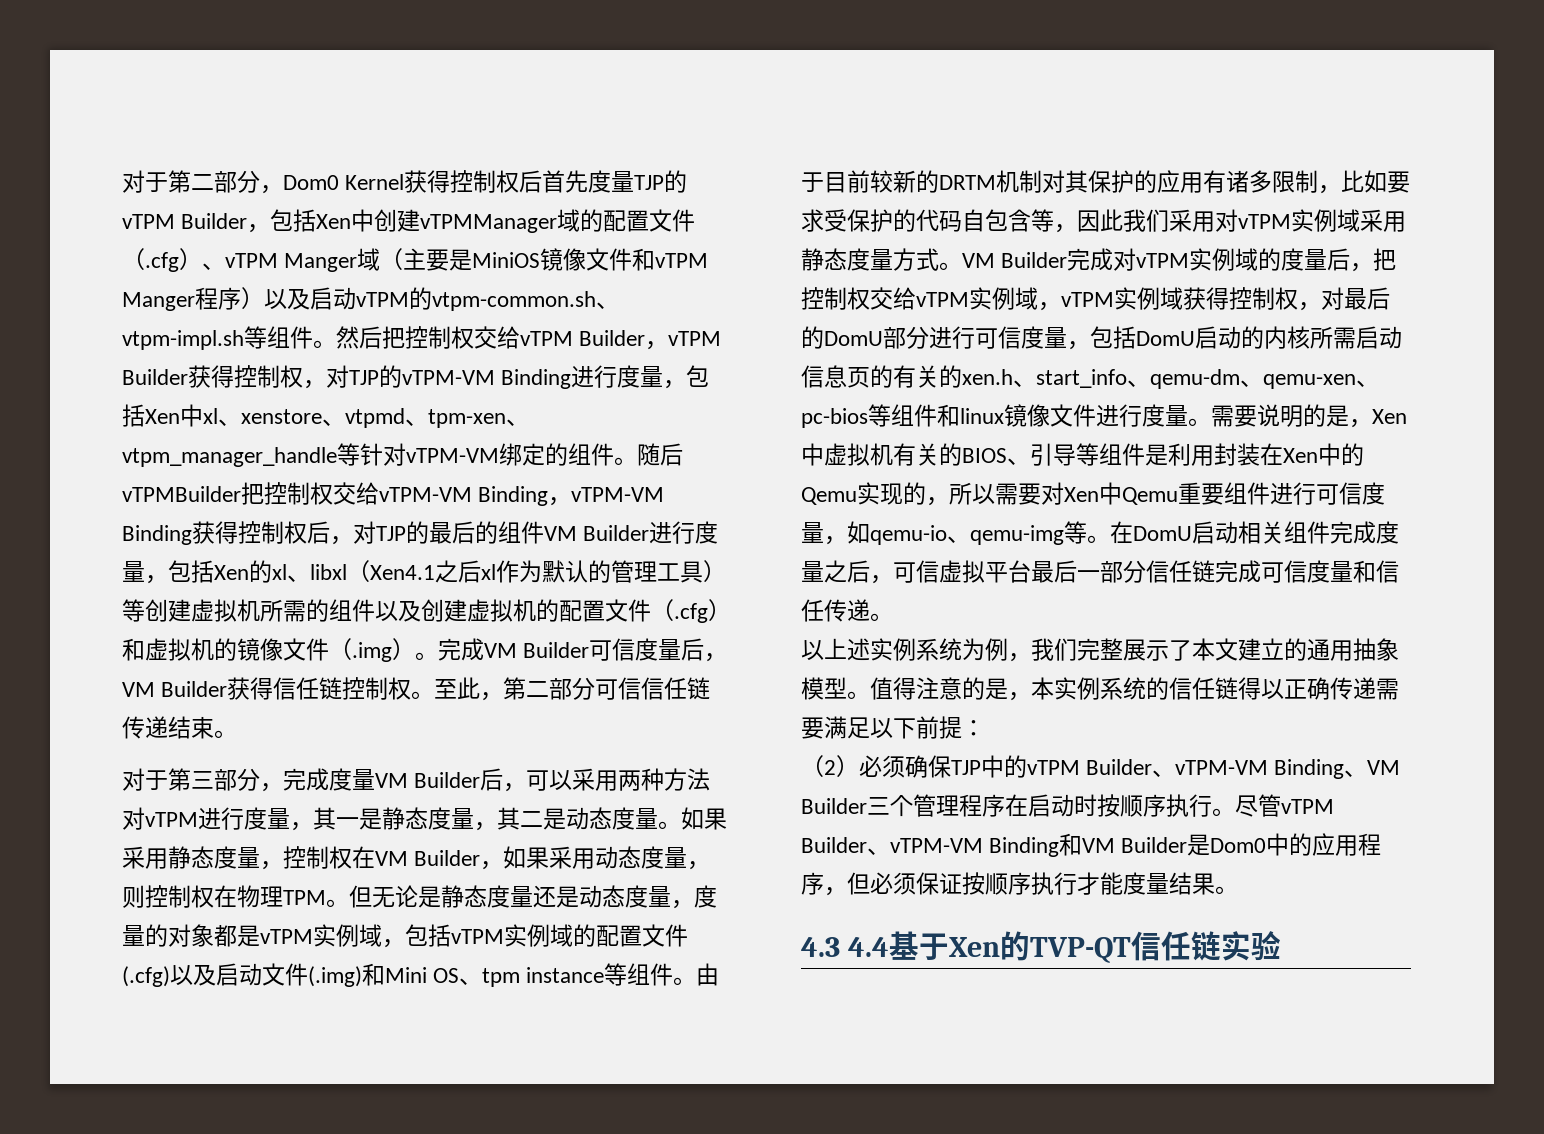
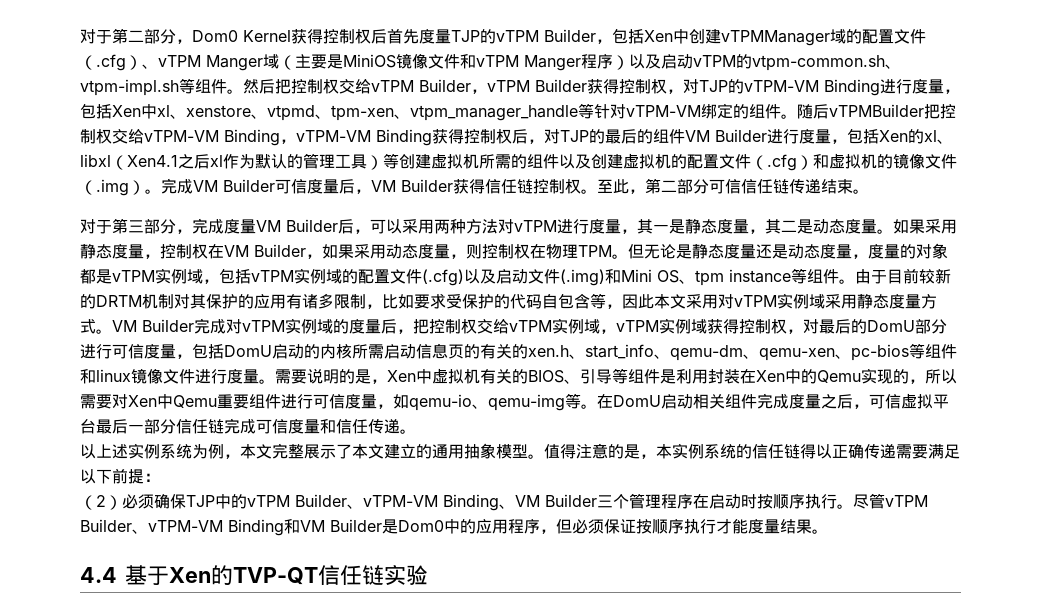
[1123,209,1169,232] 我们 -> [654,294,686,309] 本文
[1031,638,1077,661] 我们 -> [240,444,272,459] 本文
[801,937,840,957] 4.3 -> (828, 531) none

